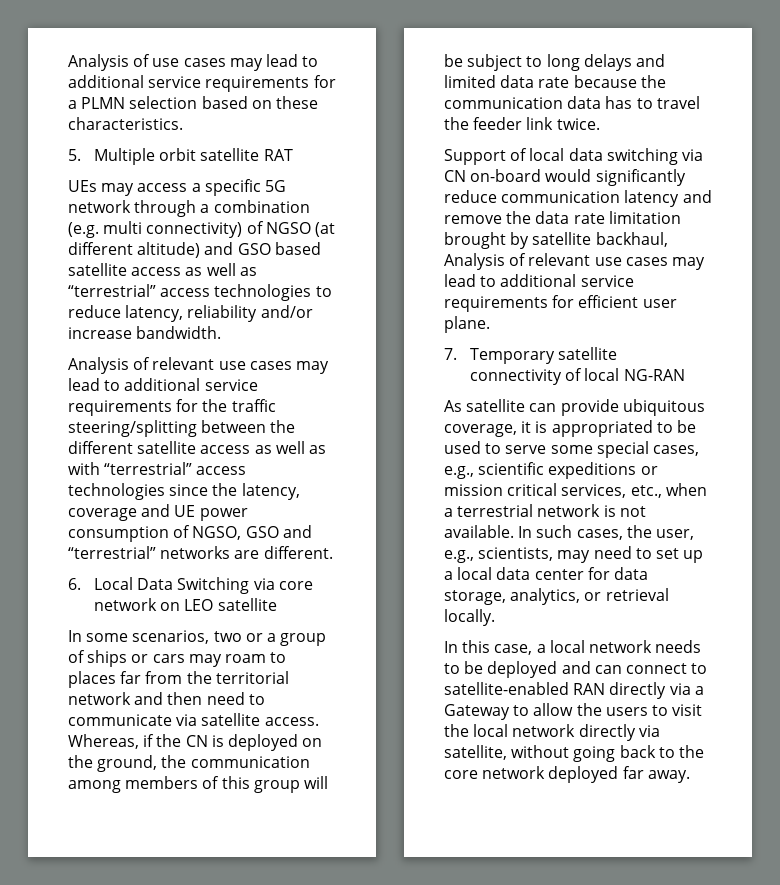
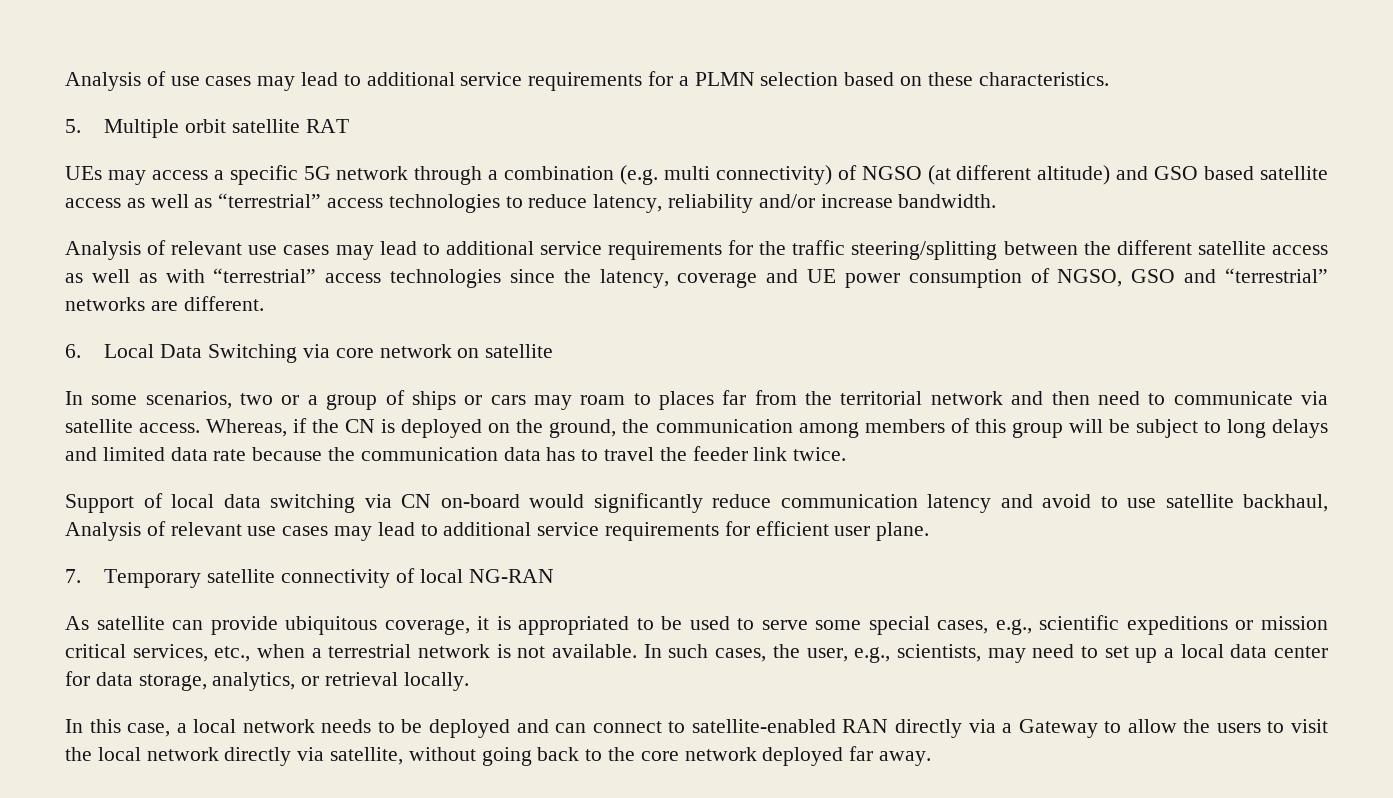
[184,599,214,611] LEO -> (480, 353) none
[444,211,681,224] [444,232,530,249] remove the data rate limitation brought by -> [1042,494,1156,508] avoid to use

